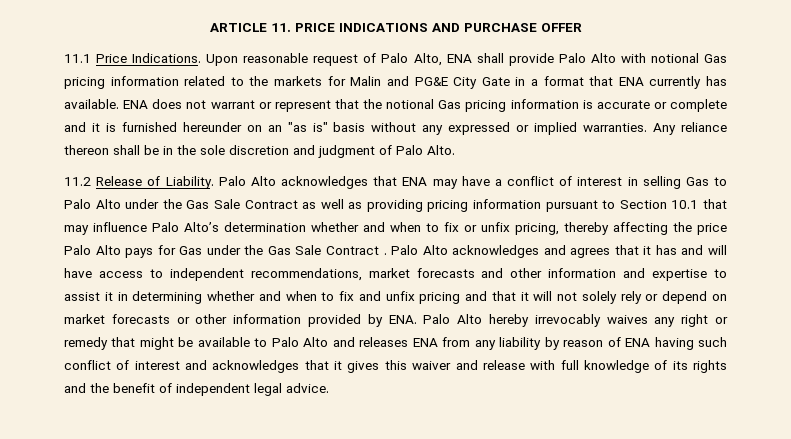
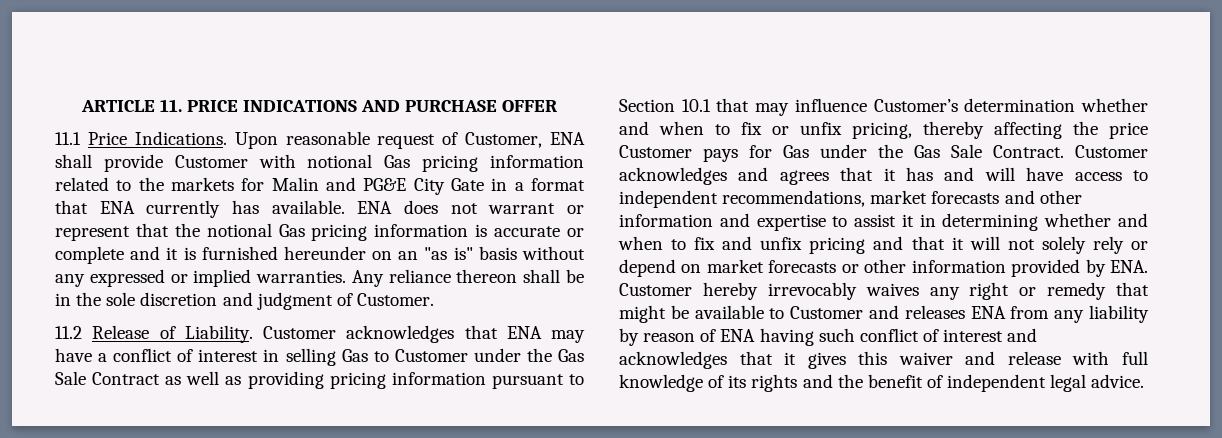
[381,53,442,66] Palo Alto, -> [465,132,543,148] Customer,
[558,53,616,63] Palo Alto -> [174,155,248,168] Customer
[396,145,455,155] Palo Alto. -> [356,293,434,306] Customer.
[218,176,276,186] Palo Alto -> [263,326,336,339] Customer
[64,199,121,209] Palo Alto -> [394,349,468,362] Customer
[152,222,219,232] Palo Alto’s -> [873,99,958,112] Customer’s
[64,245,121,255] Palo Alto -> [619,145,692,158] Customer
[325,245,448,255] Contract . Palo Alto -> [993,145,1148,158] Contract. Customer
[423,314,483,324] Palo Alto -> [619,283,692,296] Customer
[271,337,329,347] Palo Alto -> [790,306,864,319] Customer

